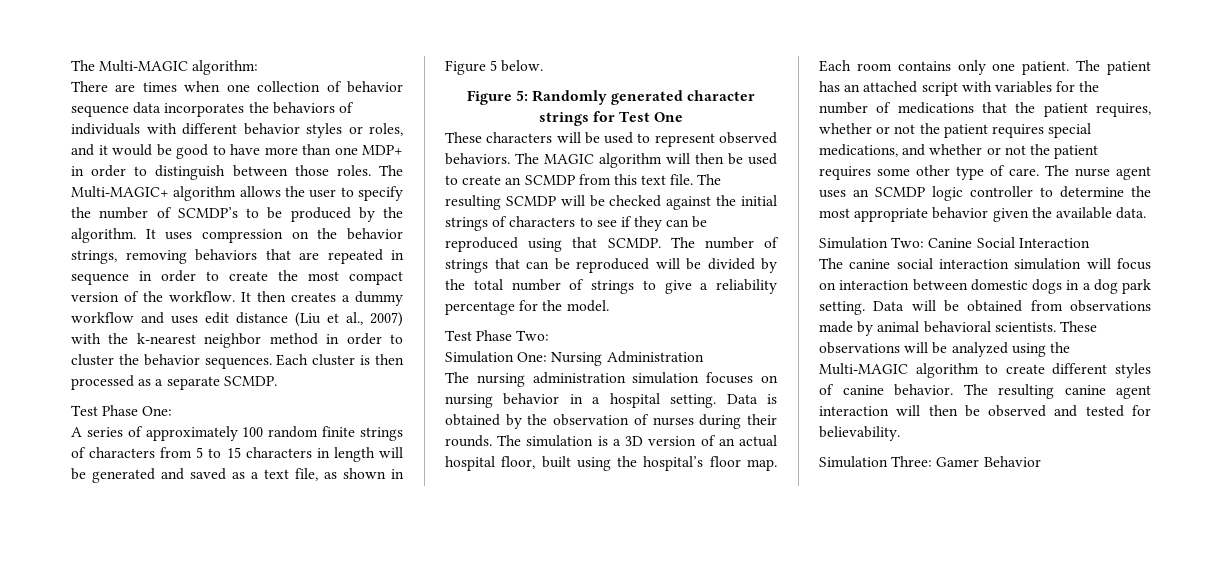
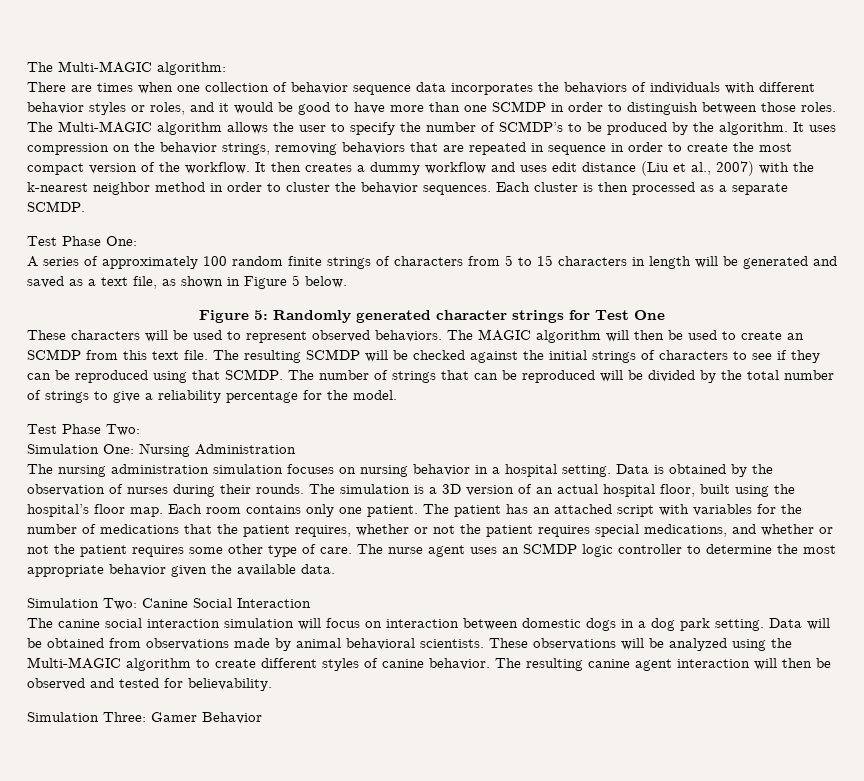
[362,145,403,155] MDP+ -> [492,101,546,112] SCMDP
[71,186,169,198] Multi-MAGIC+ -> [58,121,152,133] Multi-MAGIC

